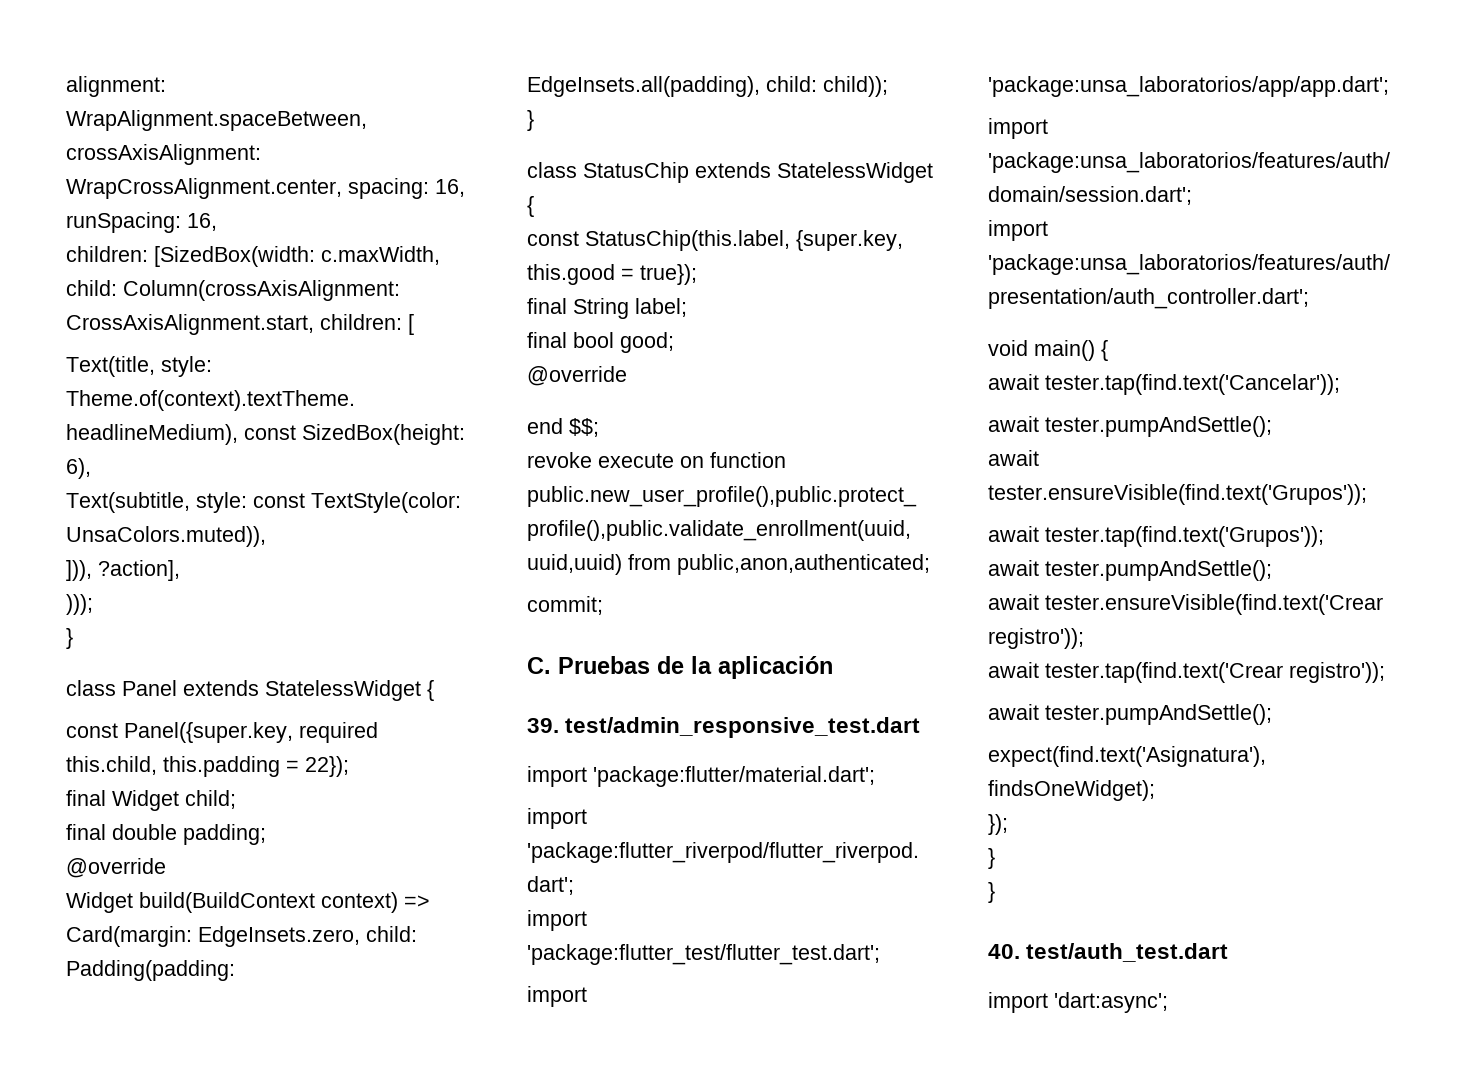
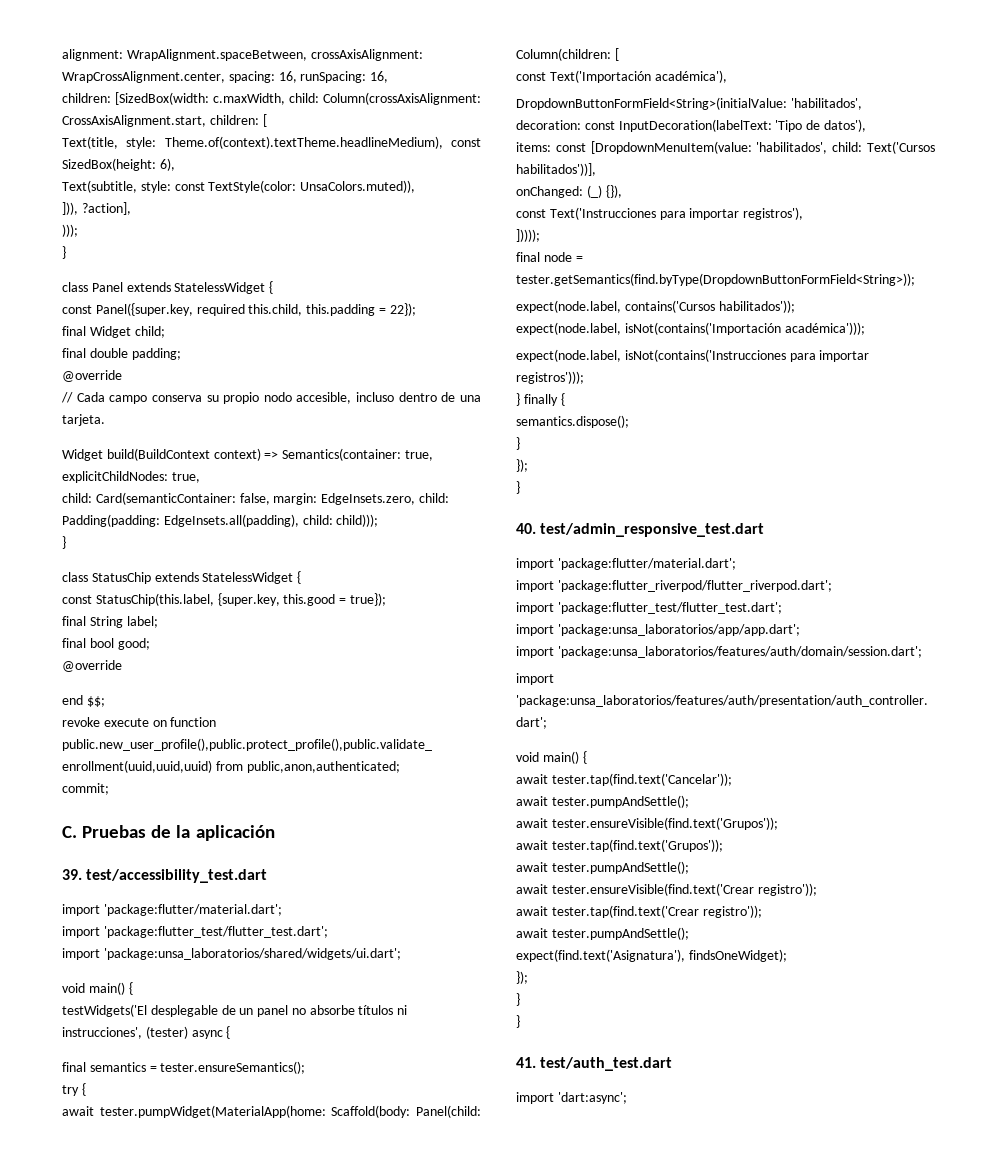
[66,892,430,913] [66,926,192,947] Widget build(BuildContext context) => Card(margin: -> [61,392,481,404] [62,414,105,426] [62,448,433,461] [62,471,200,483] [62,492,318,505] // Cada campo conserva su propio nodo accesible, incluso dentro de una tarjeta. // Widget build(BuildContext context) => Semantics(container: true, explicitChildNodes: true, // child: Card(semanticContainer: false, margin:
[823,76,888,97] child)); -> [336,514,379,527] child)));
(559, 725) none -> [86,869,268,883] [62,904,282,916] [62,926,328,938] [62,948,401,960] [62,982,133,995] [62,1004,408,1017] [62,1026,231,1039] [62,1061,306,1074] [62,1083,86,1096] [62,1105,481,1118] [516,48,619,61] [516,70,727,83] [516,97,862,110] [516,119,866,132] [516,141,935,154] [516,163,596,176] [516,185,622,198] [516,207,804,220] [516,229,540,242] [516,252,583,262] [516,273,915,286] [516,300,795,313] [516,322,865,335] [516,349,870,362] [516,371,584,384] [516,393,565,406] [516,415,629,428] [516,437,520,450] [516,459,528,472] [516,481,520,494] [516,523,536,534] test/accessibility_test.dart // import 'package:flutter/material.dart'; // import 'package:flutter_test/flutter_test.dart'; // import 'package:unsa_laboratorios/shared/widgets/ui.dart'; // void main() { // testWidgets('El desplegable de un panel no absorbe títulos ni instrucciones', (tester) async { // final semantics = tester.ensureSemantics(); // try { // await tester.pumpWidget(MaterialApp(home: Scaffold(body: Panel(child: Column(children: [ // const Text('Importación académica'), // DropdownButtonFormField<String>(initialValue: 'habilitados', // decoration: const InputDecoration(labelText: 'Tipo de datos'), // items: const [DropdownMenuItem(value: 'habilitados', child: Text('Cursos habilitados'))], // onChanged: (_) {}), // const Text('Instrucciones para importar registros'), // ])))); // final node = tester.getSemantics(find.byType(DropdownButtonFormField<String>)); // expect(node.label, contains('Cursos habilitados')); // expect(node.label, isNot(contains('Importación académica'))); // expect(node.label, isNot(contains('Instrucciones para importar registros'))); // } finally { // semantics.dispose(); // } // }); // } // 40.
[988,944,1020,959] 40. -> [516,1057,536,1068] 41.

